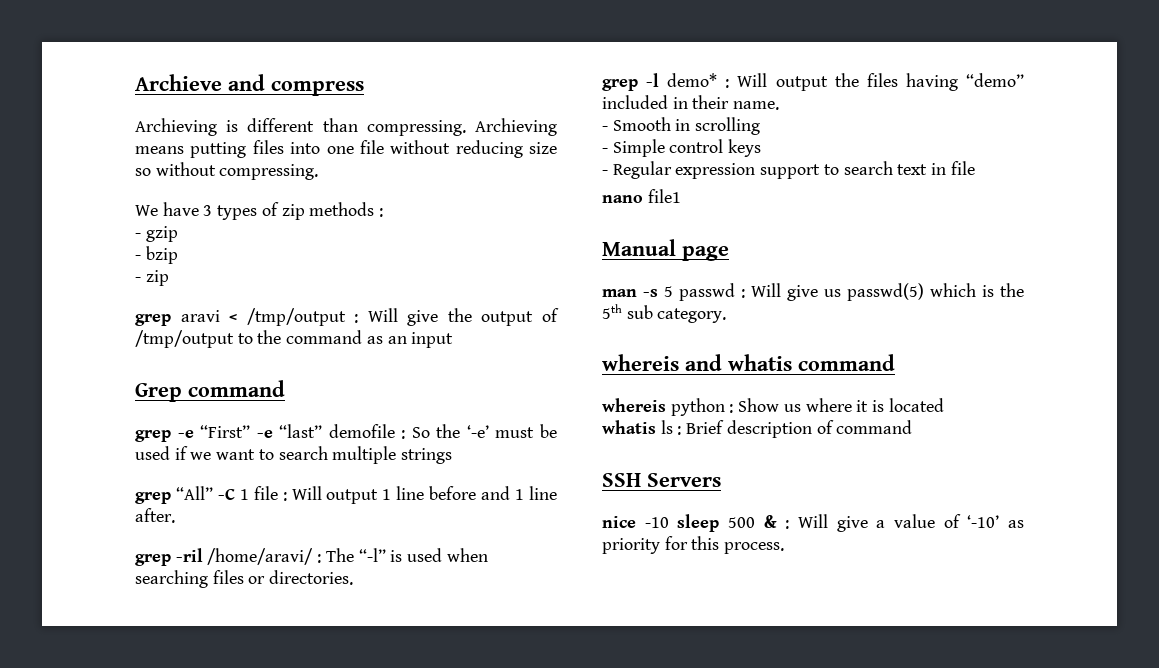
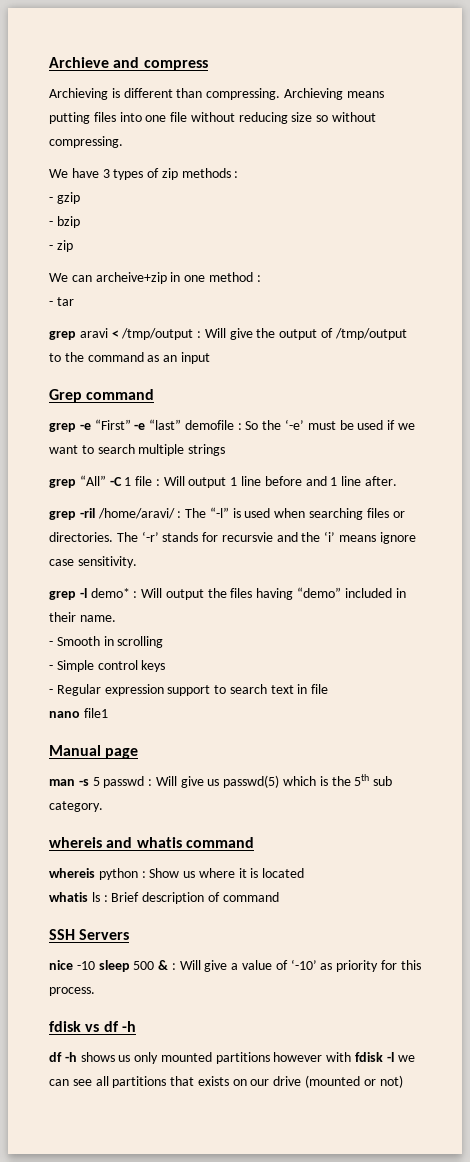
(169, 278) none -> [49,272,261,284] [49,297,74,306] // We can archeive+zip in one method : // - tar
(354, 577) none -> [116,531,416,544] [49,556,137,568] The ‘-r’ stands for recursvie and the ‘i’ means ignore case sensitivity.
(785, 548) none -> [49,1021,136,1032] [49,1052,415,1064] [49,1075,403,1088] // fdisk vs df -h // df -h shows us only mounted partitions however with fdisk -l we can see all partitions that exists on our drive (mounted or not)

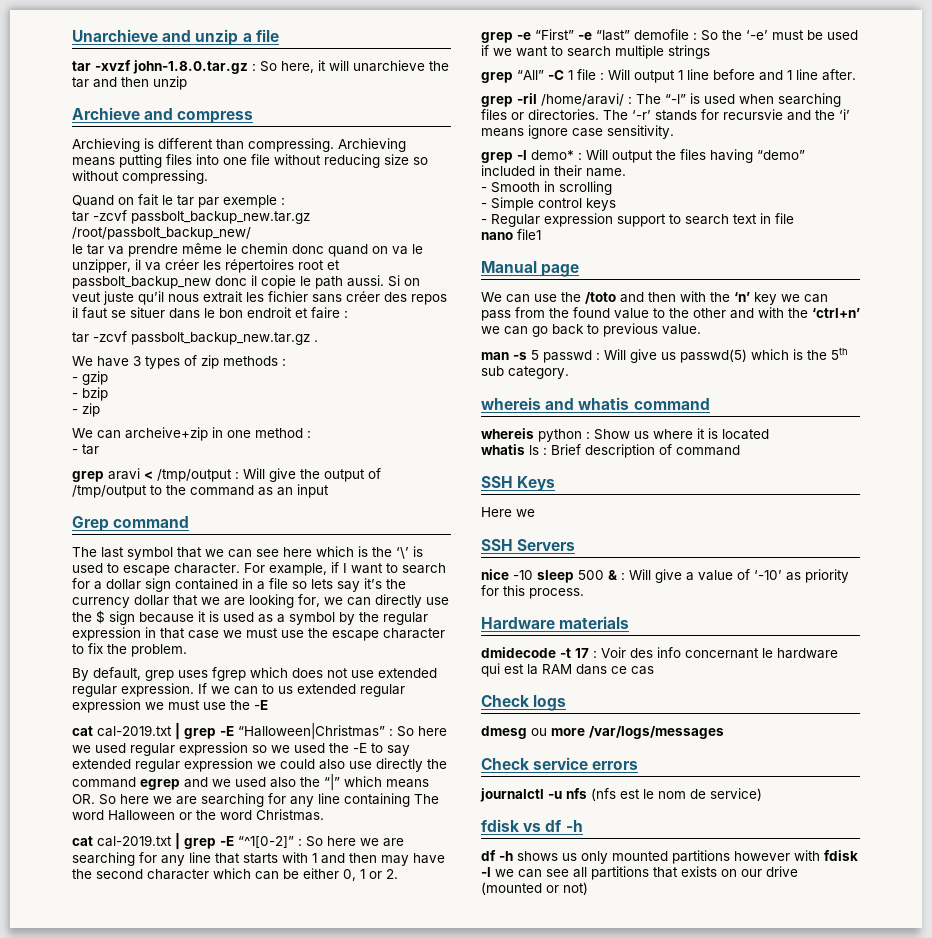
(49, 62) none -> [72,29,279,46] [72,60,449,74] [72,76,187,90] Unarchieve and unzip a file // tar -xvzf john-1.8.0.tar.gz : So here, it will unarchieve the tar and then unzip //
(123, 142) none -> [72,194,285,208] [72,210,310,224] [72,227,251,240] [72,243,423,257] [72,259,340,273] [72,275,420,289] [72,291,447,305] [72,307,348,319] [72,331,318,345] // Quand on fait le tar par exemple : // tar -zcvf passbolt_backup_new.tar.gz /root/passbolt_backup_new/ // le tar va prendre même le chemin donc quand on va le unzipper, il va créer les répertoires root et passbolt_backup_new donc il copie le path aussi. Si on veut juste qu’il nous extrait les fichier sans créer des repos il faut se situer dans le bon endroit et faire : // tar -zcvf passbolt_backup_new.tar.gz .
(155, 394) none -> [72,546,423,560] [72,562,446,576] [72,578,406,592] [72,594,449,608] [72,610,428,625] [72,627,445,641] [72,643,187,657] [72,667,437,681] [72,683,405,697] [72,699,268,713] [72,723,447,740] [72,742,410,756] [72,758,447,772] [72,774,429,791] [72,793,439,807] [72,809,324,821] [72,833,404,850] [72,852,445,866] [72,868,398,881] // The last symbol that we can see here which is the ‘\’ is used to escape character. For example, if I want to search for a dollar sign contained in a file so lets say it’s the currency dollar that we are looking for, we can directly use the $ sign because it is used as a symbol by the regular expression in that case we must use the escape character to fix the problem. // By default, grep uses fgrep which does not use extended regular expression. If we can to us extended regular expression we must use the -E // cat cal-2019.txt | grep -E “Halloween|Christmas” : So here we used regular expression so we used the -E to say extended regular expression we could also use directly the command egrep and we used also the “|” which means OR. So here we are searching for any line containing The word Halloween or the word Christmas. // cat cal-2019.txt | grep -E “^1[0-2]” : So here we are searching for any line that starts with 1 and then may have the second character which can be either 0, 1 or 2.
(139, 753) none -> [481,291,828,305] [481,307,860,321] [481,323,701,337] // We can use the /toto and then with the ‘n’ key we can pass from the found value to the other and with the ‘ctrl+n’ we can go back to previous value.
(279, 897) none -> [481,476,556,491] [481,507,535,517] // SSH Keys // Here we
(95, 991) none -> [481,616,630,629] [481,647,838,659] [481,663,654,677] [481,695,567,711] [481,726,724,739] [481,757,639,770] [480,788,762,802] // Hardware materials // dmidecode -t 17 : Voir des info concernant le hardware qui est la RAM dans ce cas // Check logs // dmesg ou more /var/logs/messages // Check service errors // journalctl -u nfs (nfs est le nom de service)

